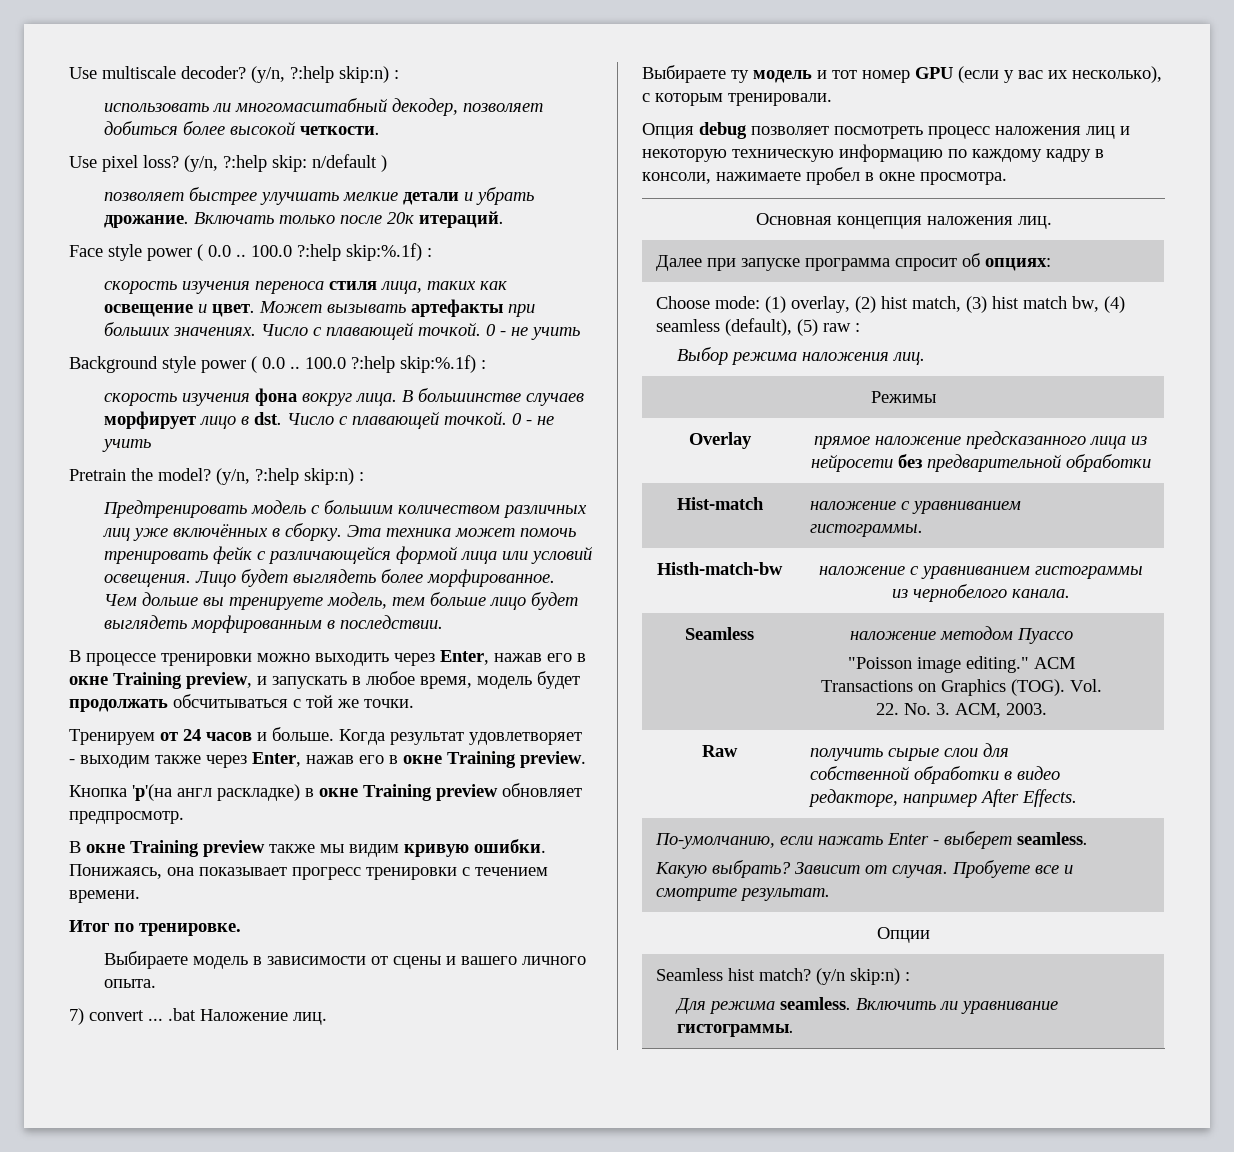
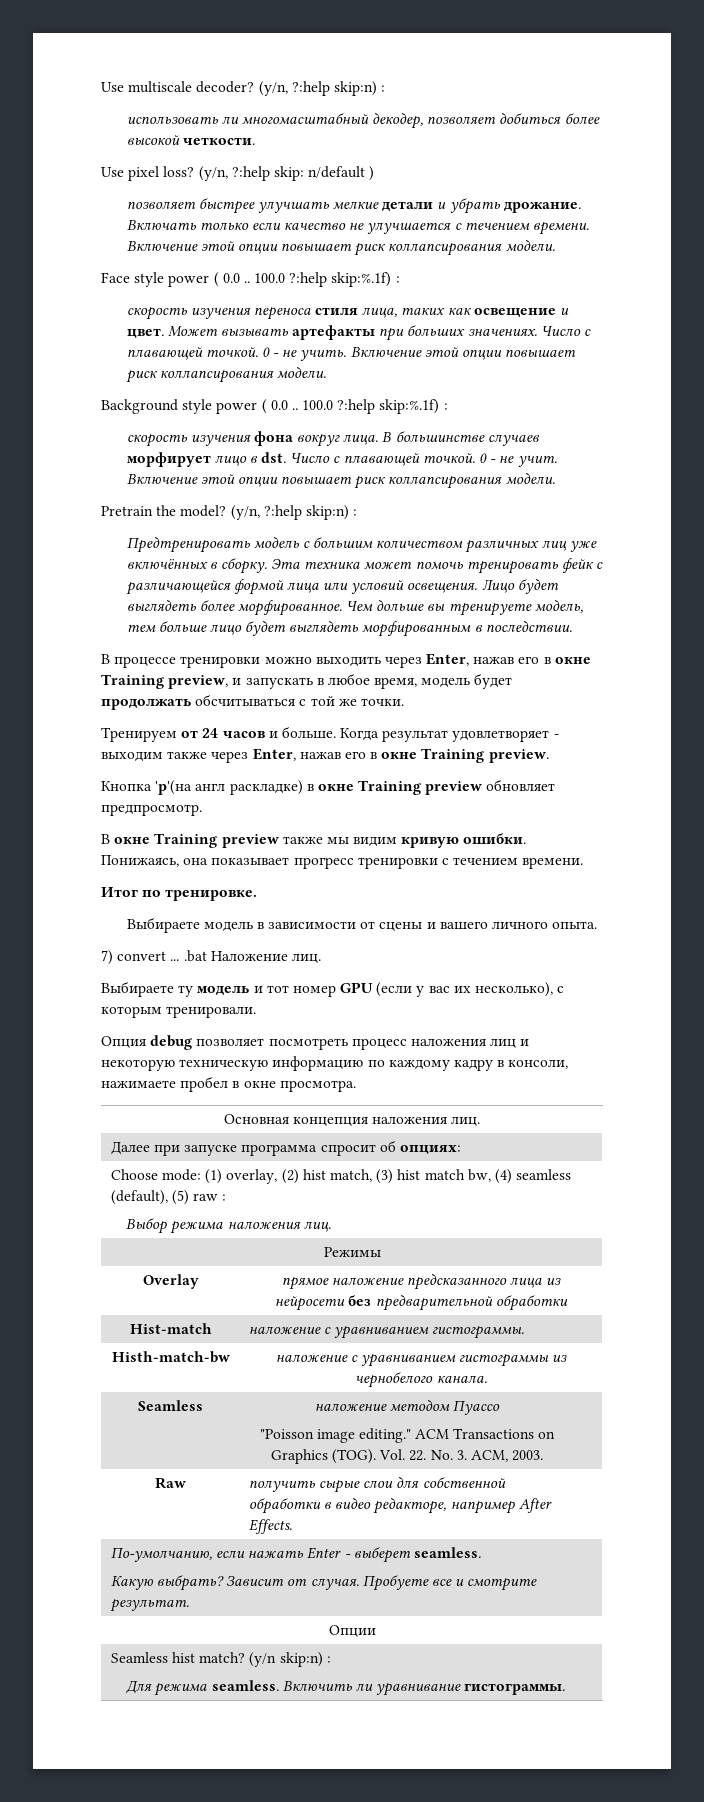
[339,211,504,228] после 20к итераций. -> [251,222,589,235] [126,239,555,256] если качество не улучшается с течением времени. Включение этой опции повышает риск коллапсирования модели.
[530,327,580,340] учить -> [300,347,577,361] [125,366,326,383] учить. Включение этой опции повышает риск коллапсирования модели.
[101,439,151,452] учить -> [517,455,557,467] [126,472,555,489] учит. Включение этой опции повышает риск коллапсирования модели.

